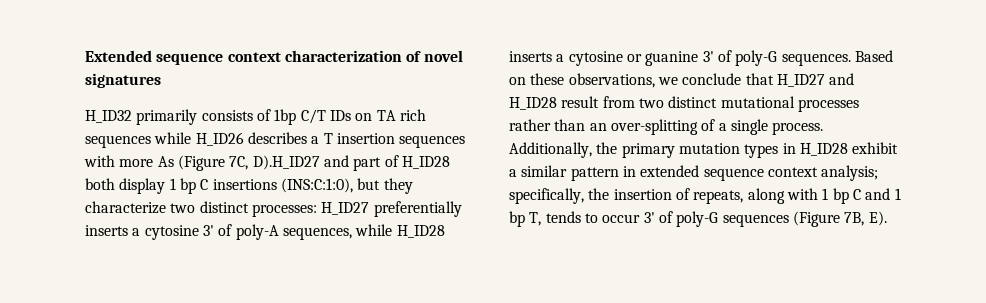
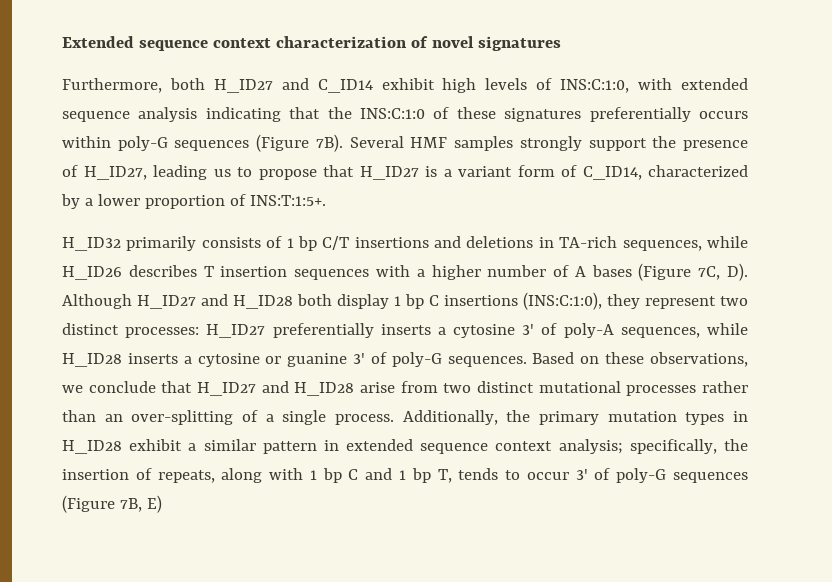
[85,109,426,125] [85,135,151,148] H_ID32 primarily consists of 1bp C/T IDs on TA rich sequences -> [62,78,748,93] [62,107,748,122] [62,134,749,152] [62,165,748,180] [61,194,326,209] [62,236,702,251] Furthermore, both H_ID27 and C_ID14 exhibit high levels of INS:C:1:0, with extended sequence analysis indicating that the INS:C:1:0 of these signatures preferentially occurs within poly-G sequences (Figure 7B). Several HMF samples strongly support the presence of H_ID27, leading us to propose that H_ID27 is a variant form of C_ID14, characterized by a lower proportion of INS:T:1:5+. // H_ID32 primarily consists of 1 bp C/T insertions and deletions in TA-rich sequences,
[311,136,320,144] a -> (197, 271) none
[119,155,399,171] more As (Figure 7C, D).H_ID27 and part of -> [416,263,749,281] [62,294,228,309] a higher number of A bases (Figure 7C, D). Although H_ID27 and
[357,178,413,194] [85,201,166,214] but they characterize -> [607,294,716,309] they represent
[561,96,600,108] result -> [359,382,395,393] arise
[868,211,887,226] E). -> [146,495,162,513] E)

